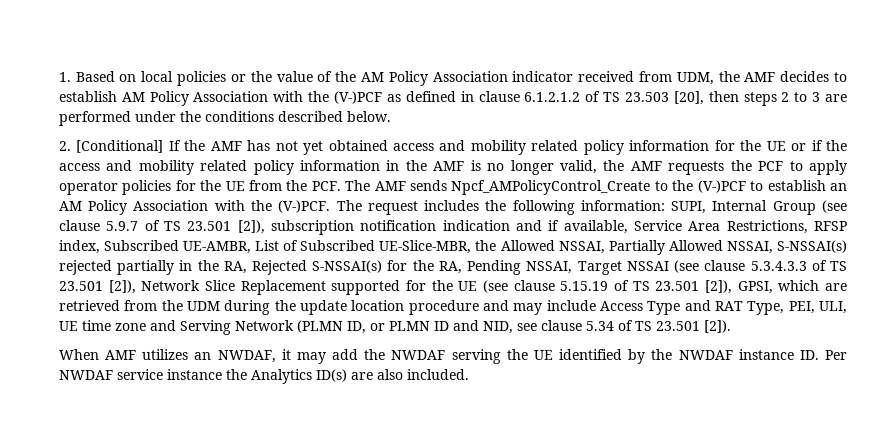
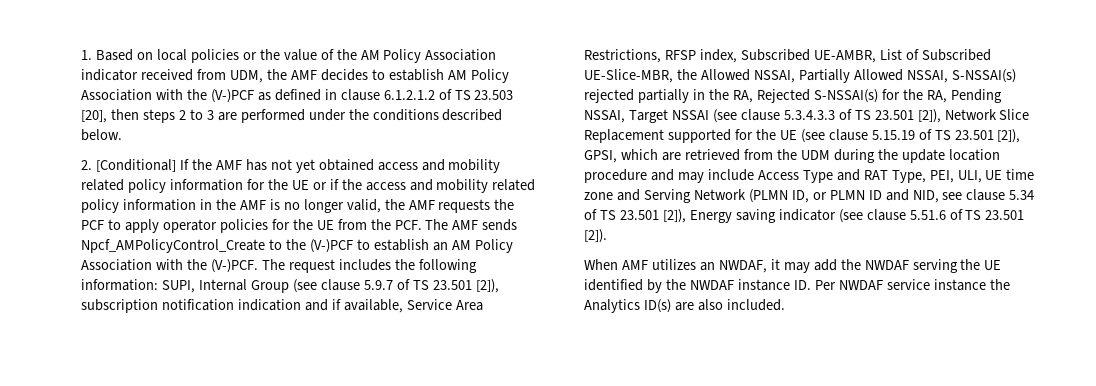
(700, 326) none -> [663,209,1025,223] [2]), Energy saving indicator (see clause 5.51.6 of TS 23.501

